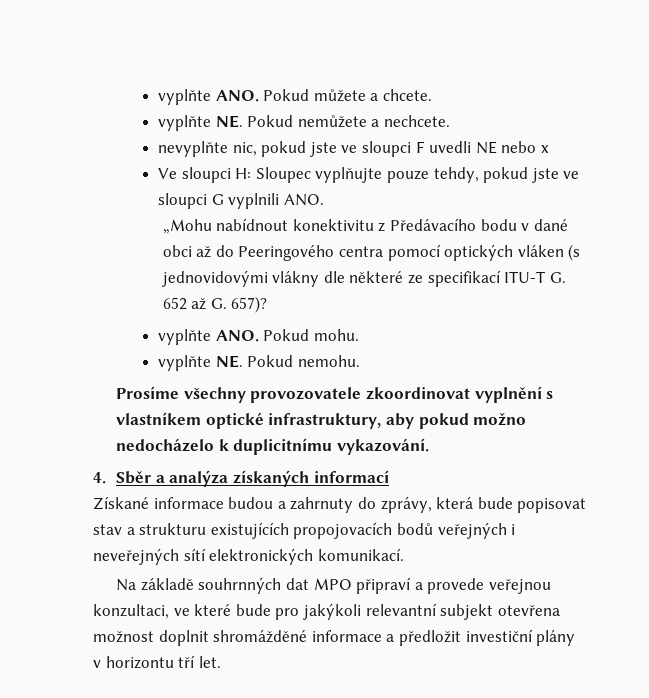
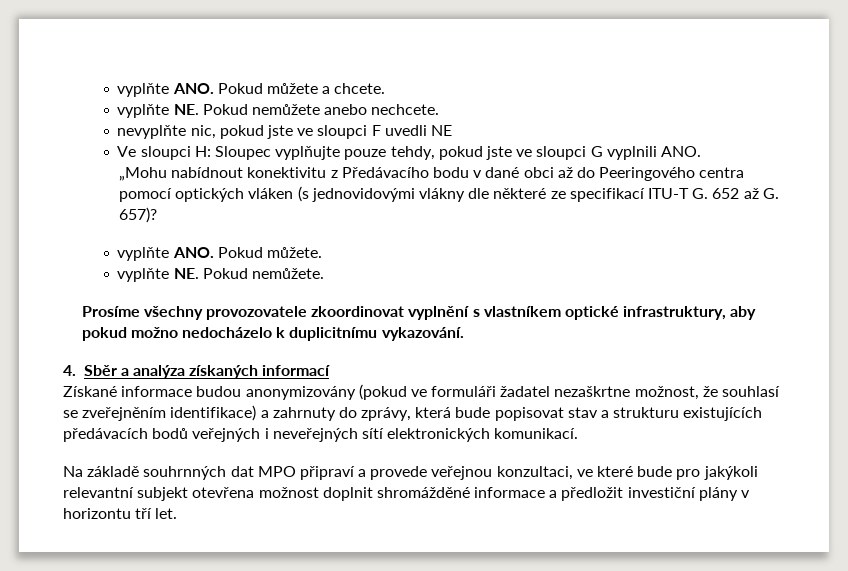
[371,119,380,127] a -> [324,104,368,115] anebo
[501,141,550,153] nebo x -> (452, 130) none
[313,329,359,341] [158,355,360,371] mohu. // vyplňte NE. Pokud nemohu. -> [267,247,323,258] [117,268,325,282] můžete. // vyplňte NE. Pokud nemůžete.
(274, 503) none -> [245,384,781,400] [63,405,257,421] anonymizovány (pokud ve formuláři žadatel nezaškrtne možnost, že souhlasí se zveřejněním identifikace)
[293,522,393,539] propojovacích -> [63,428,148,442] předávacích

